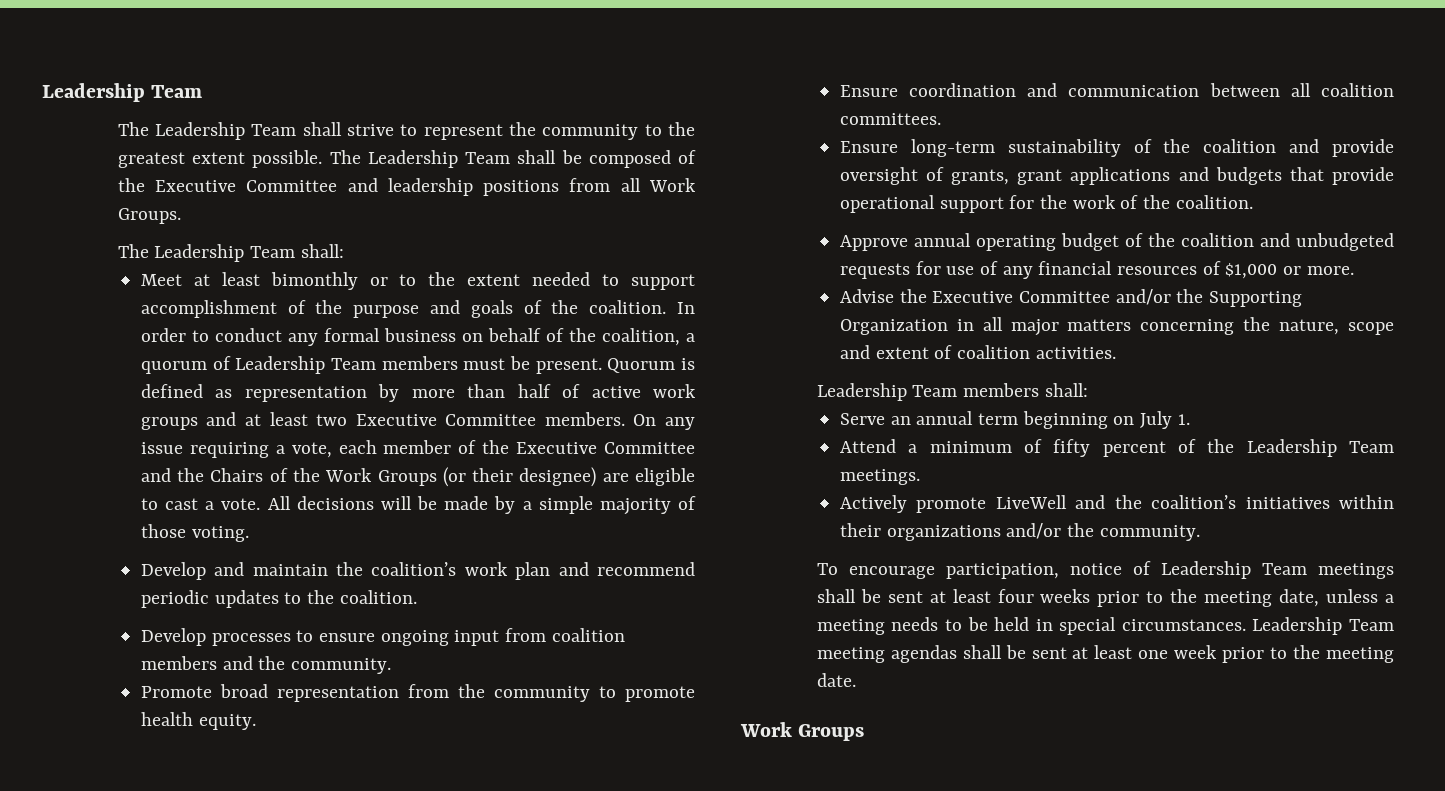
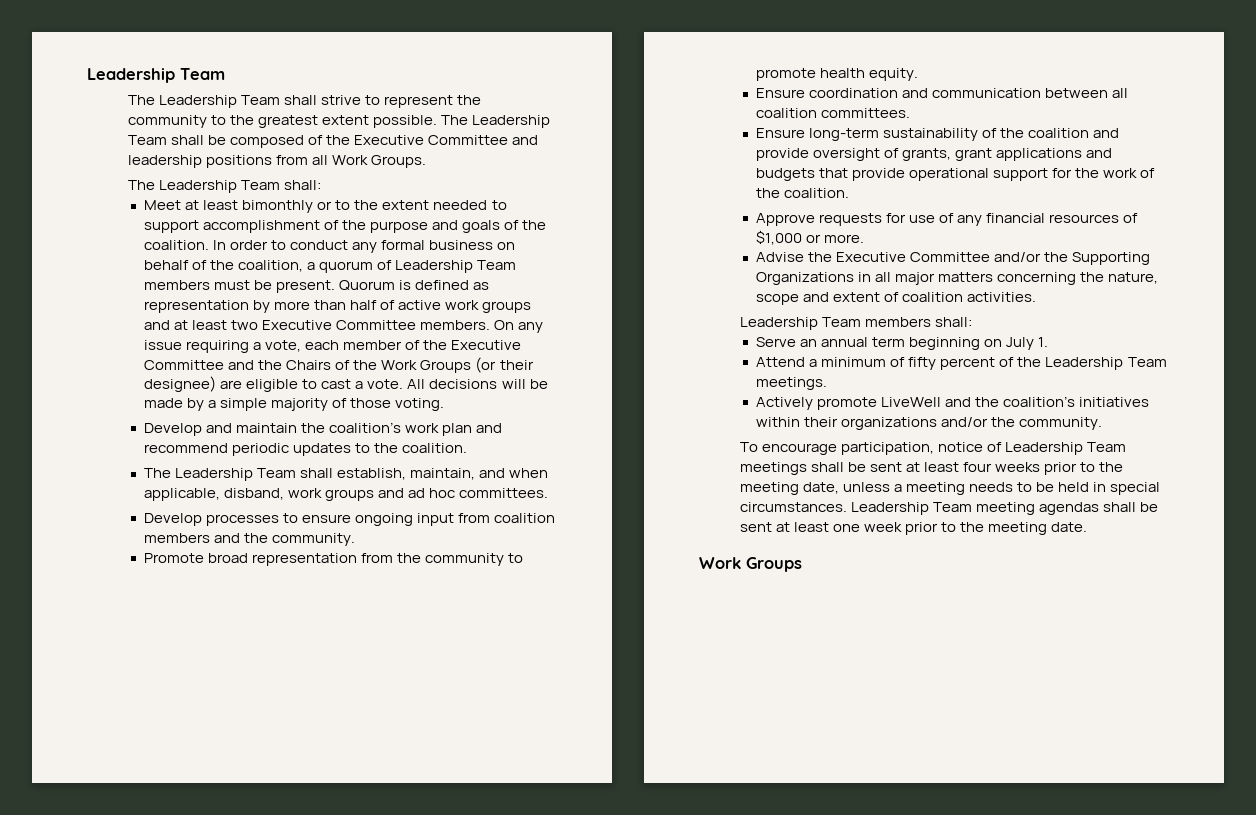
(417, 597) none -> [144,468,549,481] [144,488,549,501] // The Leadership Team shall establish, maintain, and when applicable, disband, work groups and ad hoc committees.
[913,233,1394,251] annual operating budget of the coalition and unbudgeted -> (816, 219) none
[839,319,948,335] Organization -> [756,272,855,285] Organizations

